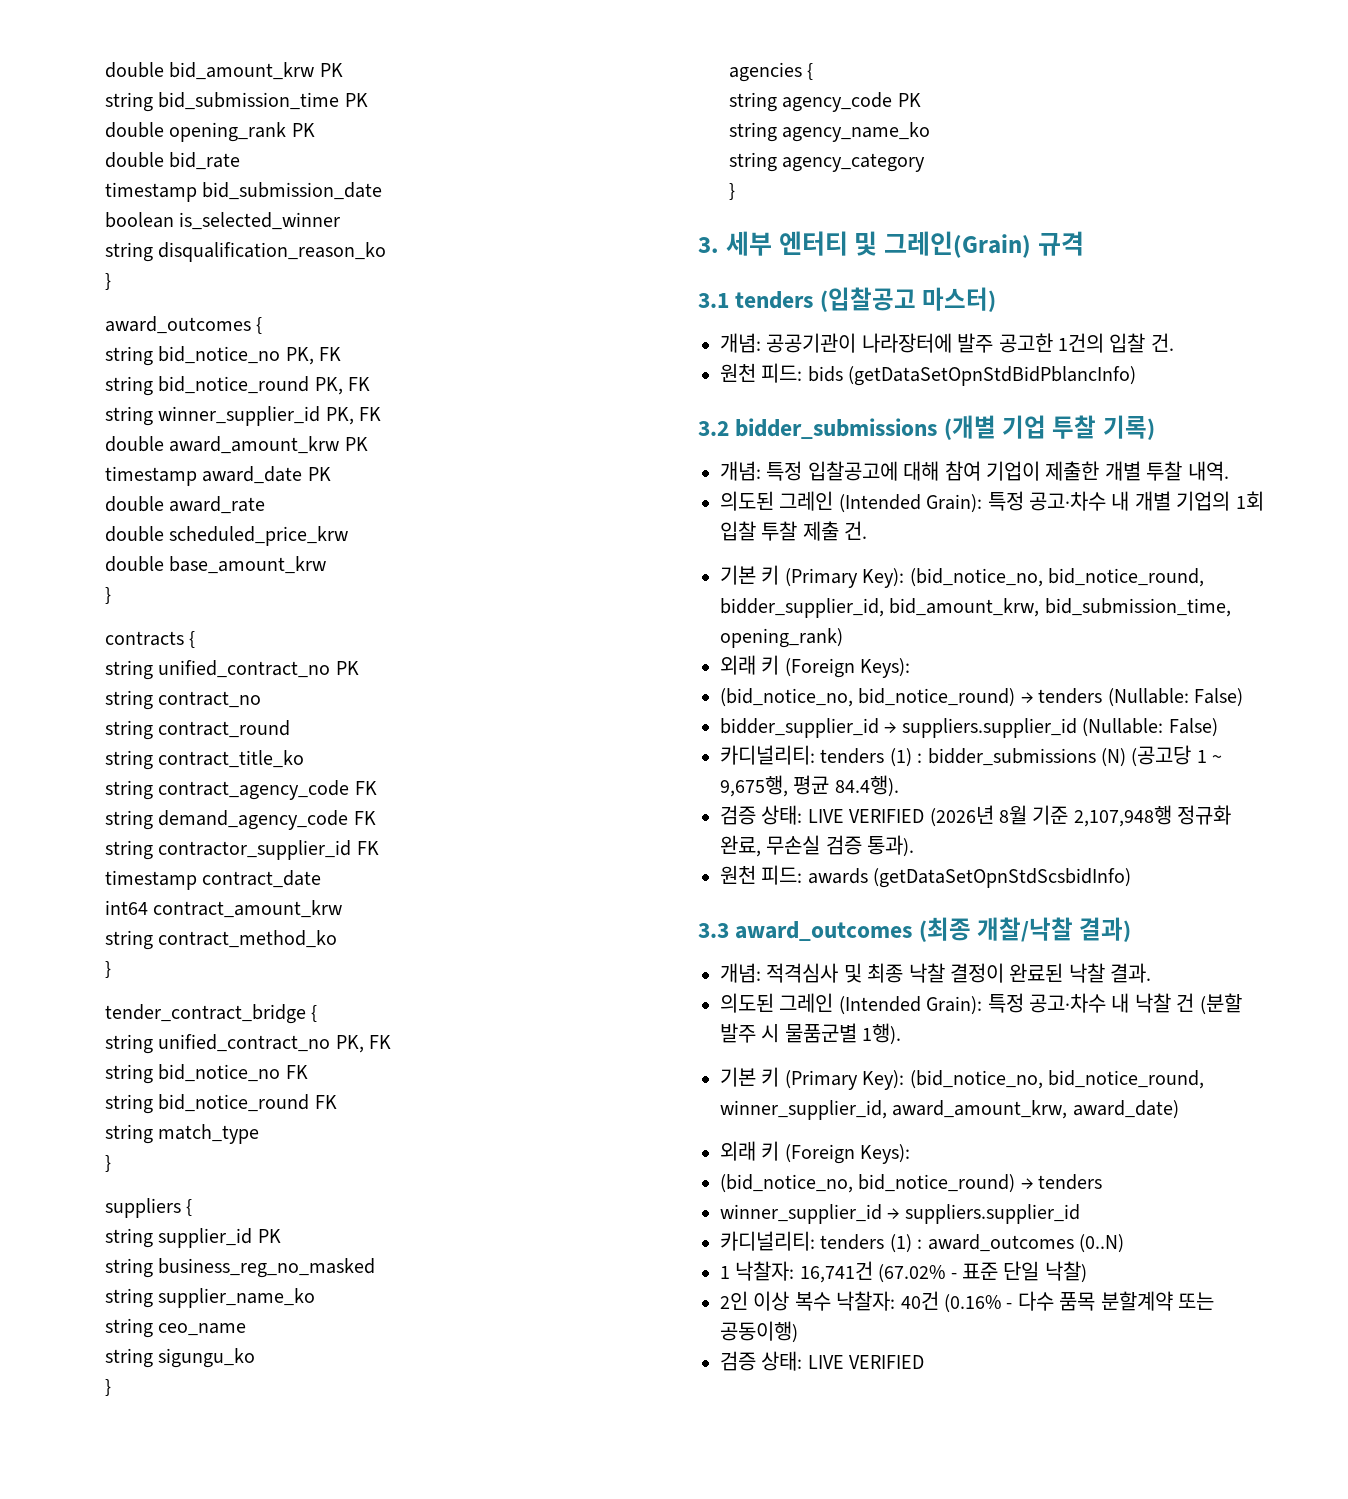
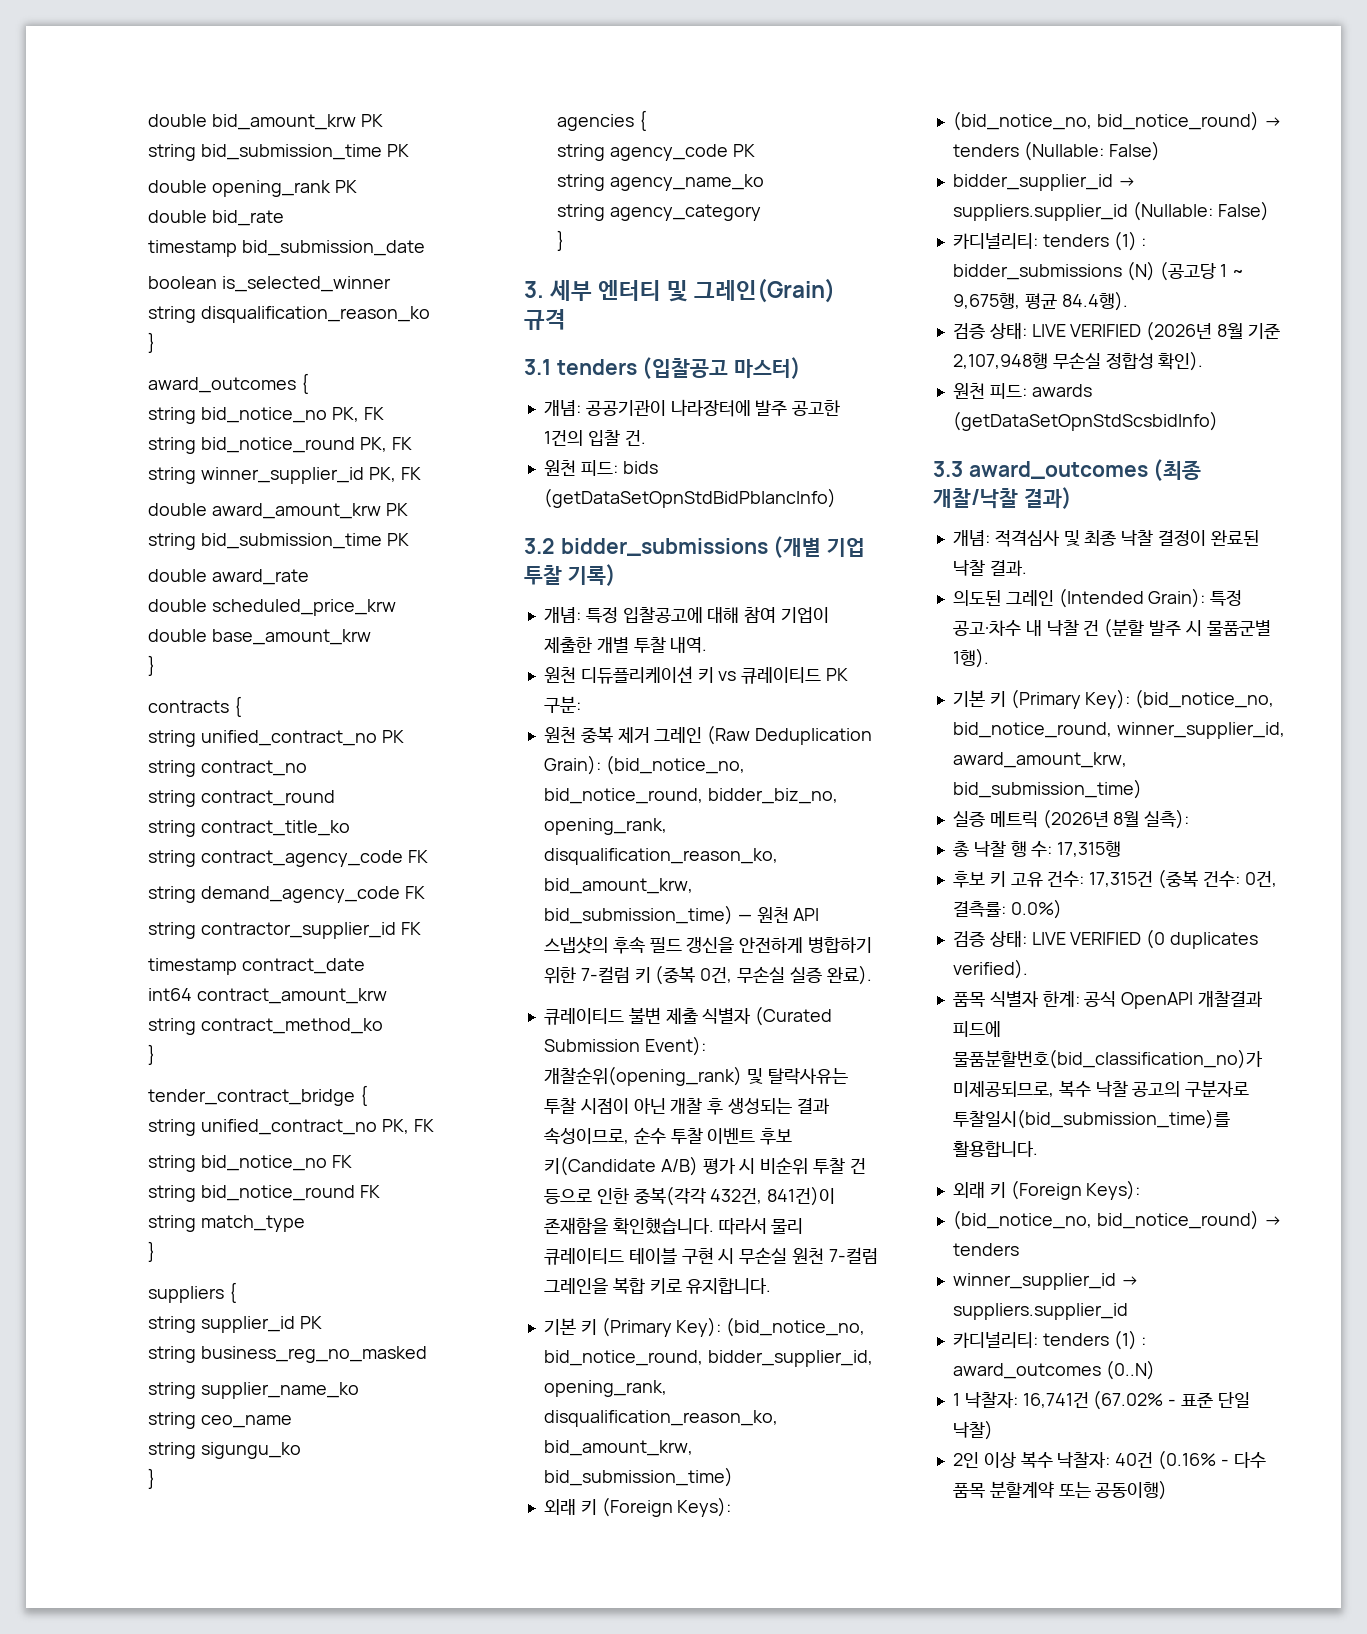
[105,466,303,486] timestamp award_date -> [148,533,383,550] string bid_submission_time
[720,491,1264,513] [720,521,868,541] 의도된 그레인 (Intended Grain): 특정 공고·차수 내 개별 기업의 1회 입찰 투찰 제출 건. -> [543,666,849,684] [543,696,581,713] [543,725,873,745] [543,755,745,775] [543,788,838,804] [543,818,667,835] [543,848,778,865] [543,878,693,894] [543,905,820,925] [543,936,873,954] [543,965,872,985] [543,1006,833,1026] [543,1036,706,1056] [543,1066,848,1086] [543,1098,830,1115] [543,1127,793,1145] [543,1156,866,1176] [543,1186,836,1206] [543,1217,804,1235] [543,1247,878,1265] [543,1278,772,1294] 원천 디듀플리케이션 키 vs 큐레이티드 PK 구분: // 원천 중복 제거 그레인 (Raw Deduplication Grain): (bid_notice_no, bid_notice_round, bidder_biz_no, opening_rank, disqualification_reason_ko, bid_amount_krw, bid_submission_time) — 원천 API 스냅샷의 후속 필드 갱신을 안전하게 병합하기 위한 7-컬럼 키 (중복 0건, 무손실 실증 완료). // 큐레이티드 불변 제출 식별자 (Curated Submission Event): 개찰순위(opening_rank) 및 탈락사유는 투찰 시점이 아닌 개찰 후 생성되는 결과 속성이므로, 순수 투찰 이벤트 후보 키(Candidate A/B) 평가 시 비순위 투찰 건 등으로 인한 중복(각각 432건, 841건)이 존재함을 확인했습니다. 따라서 물리 큐레이티드 테이블 구현 시 무손실 원천 7-컬럼 그레인을 복합 키로 유지합니다.
[889,598,1231,617] [720,628,843,648] bid_amount_krw, bid_submission_time, opening_rank) -> [543,1380,667,1397] [543,1410,778,1427] [543,1440,693,1456] [543,1467,733,1487] opening_rank, disqualification_reason_ko, bid_amount_krw, bid_submission_time)
[1177,805,1232,825] [720,835,915,857] 정규화 완료, 무손실 검증 통과). -> [1052,351,1204,371] 무손실 정합성 확인).
[1072,1100,1179,1119] award_date) -> [952,779,1142,799] [952,809,1190,829] [952,841,1122,857] [952,869,1277,889] [952,899,1062,919] [952,929,1259,949] [952,959,1028,979] [952,990,1264,1009] [952,1021,1001,1037] [952,1049,1263,1069] [952,1080,1250,1097] [952,1109,1230,1129] [952,1141,1038,1157] bid_submission_time) // 실증 메트릭 (2026년 8월 실측): // 총 낙찰 행 수: 17,315행 // 후보 키 고유 건수: 17,315건 (중복 건수: 0건, 결측률: 0.0%) // 검증 상태: LIVE VERIFIED (0 duplicates verified). // 품목 식별자 한계: 공식 OpenAPI 개찰결과 피드에 물품분할번호(bid_classification_no)가 미제공되므로, 복수 낙찰 공고의 구분자로 투찰일시(bid_submission_time)를 활용합니다.
[720,1351,925,1371] // 검증 상태: LIVE VERIFIED -> (1168, 1490) none

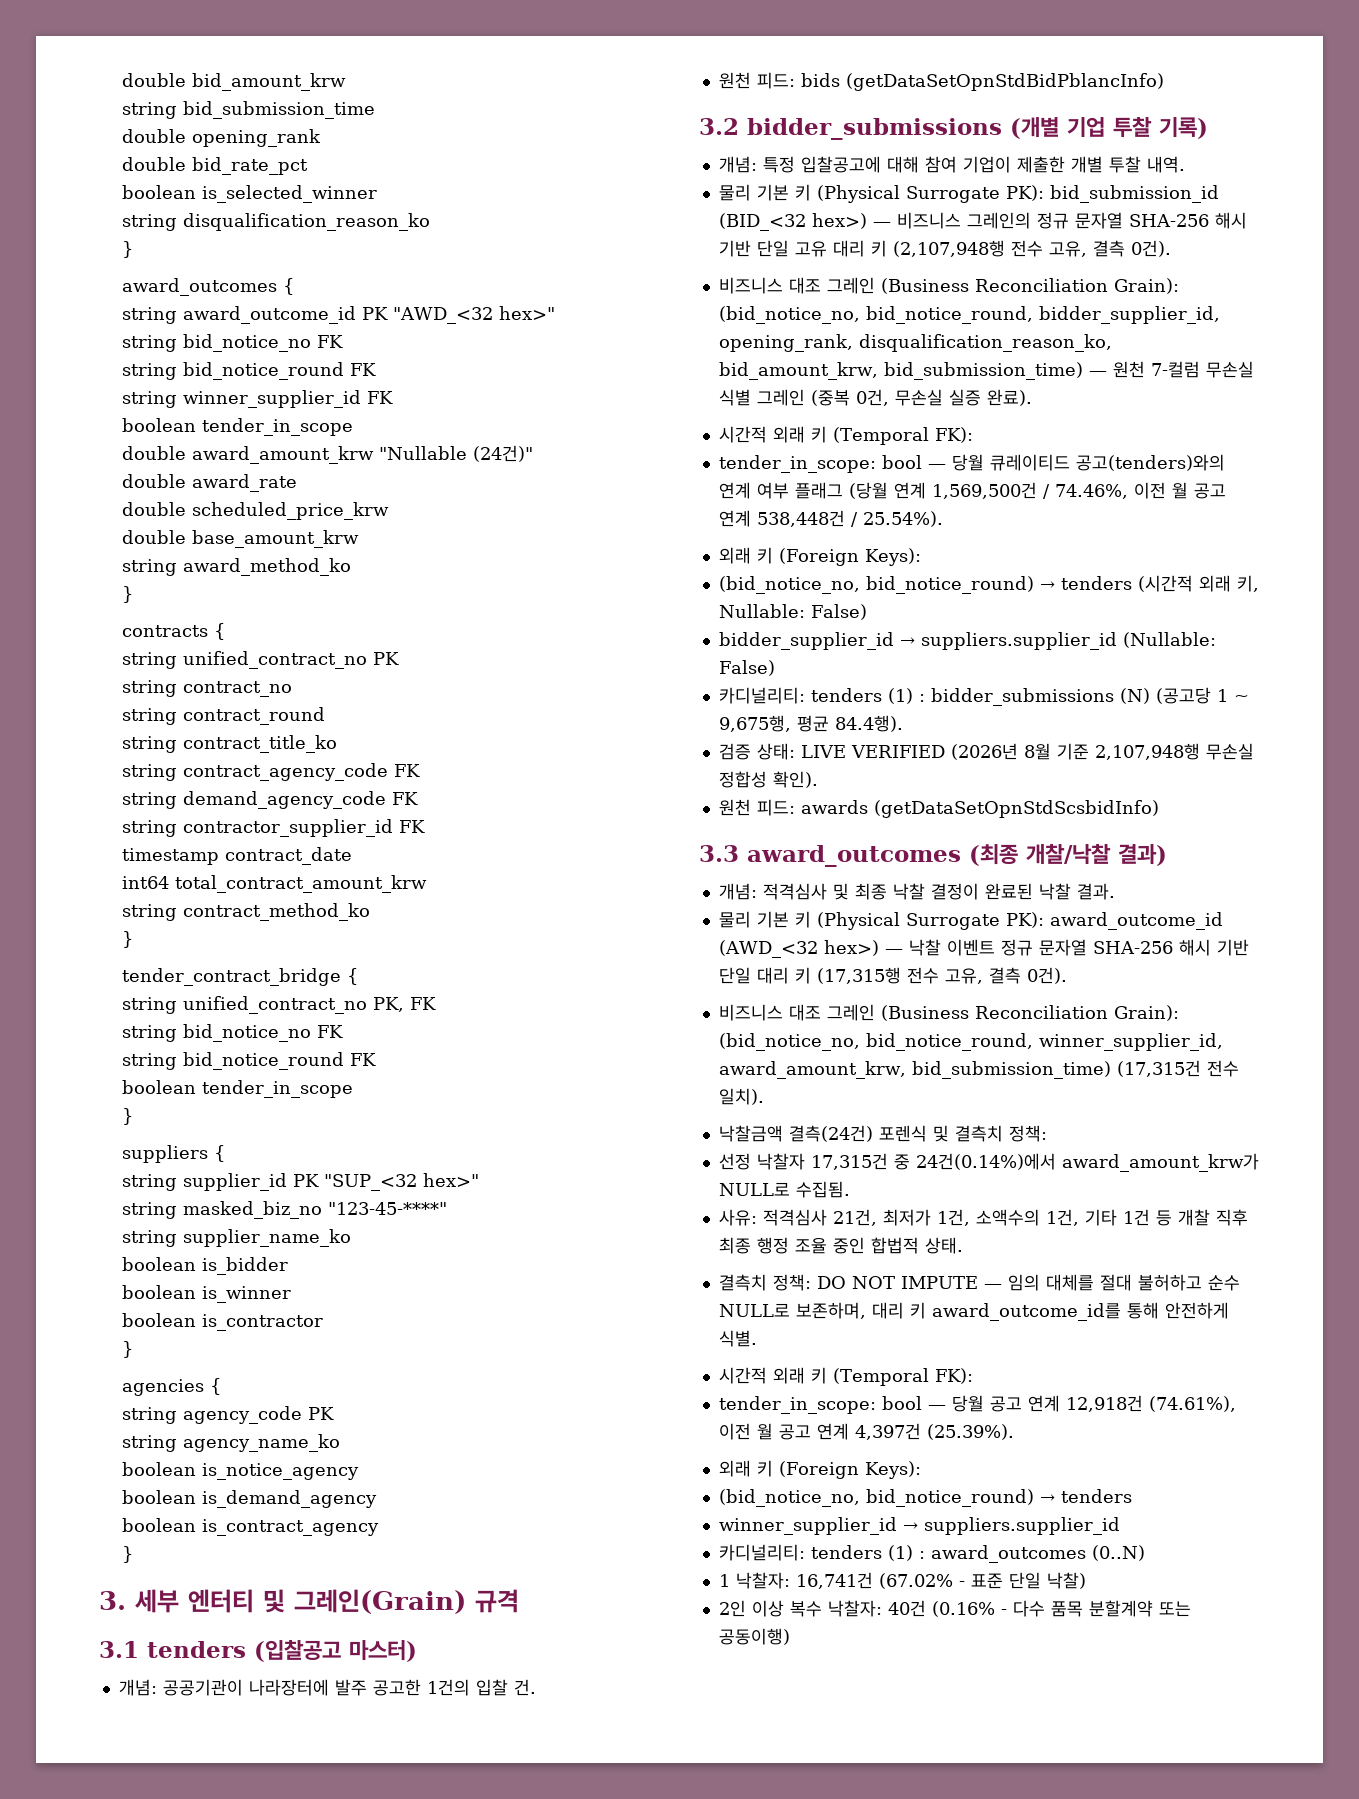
[361,114,384,127] [148,144,410,161] PK // string bid_submission_time PK -> [122,101,376,119] // string bid_submission_time
[335,180,358,193] [148,210,285,226] [148,240,426,257] PK // double bid_rate // timestamp bid_submission_date -> [122,157,309,175] // double bid_rate_pct
[148,407,384,424] [148,437,388,454] // string bid_notice_no PK, FK // string bid_notice_round PK, -> [122,306,556,324] [122,334,344,352] [122,362,345,380] // string award_outcome_id PK "AWD_<32 hex>" // string bid_notice_no FK // string bid_notice_round
[369,467,421,482] PK, FK -> [367,391,394,404] [122,418,354,436] FK // boolean tender_in_scope
[386,503,409,516] [148,533,410,550] PK // string bid_submission_time PK -> [379,445,534,462] "Nullable (24건)"
(372, 637) none -> [122,558,352,576] // string award_method_ko
[197,988,388,1004] contract_amount_krw -> [175,875,428,893] total_contract_amount_krw
[148,1215,306,1232] string match_type -> [122,1080,354,1098] boolean tender_in_scope
[148,1346,428,1363] // string business_reg_no_masked -> [324,1173,480,1191] [122,1201,448,1219] "SUP_<32 hex>" // string masked_biz_no "123-45-****"
[148,1412,293,1429] [148,1442,302,1459] string ceo_name // string sigungu_ko -> [122,1257,289,1275] [122,1285,292,1303] [122,1313,324,1331] boolean is_bidder // boolean is_winner // boolean is_contractor
[557,204,762,221] string agency_category -> [122,1462,360,1480] [122,1490,378,1508] [122,1518,380,1536] boolean is_notice_agency // boolean is_demand_agency // boolean is_contract_agency
[543,666,849,684] [543,696,581,713] [543,725,873,745] [543,755,745,775] [543,788,838,804] [543,818,667,835] [543,848,778,865] [543,878,693,894] [543,905,820,925] [543,936,873,954] [543,965,872,985] [543,1006,833,1026] [543,1036,706,1056] [543,1066,848,1086] [543,1098,830,1115] [543,1127,793,1145] [543,1156,866,1176] [543,1186,836,1206] [543,1217,804,1235] [543,1247,878,1265] [543,1278,772,1294] [543,1317,722,1337] 원천 디듀플리케이션 키 vs 큐레이티드 PK 구분: // 원천 중복 제거 그레인 (Raw Deduplication Grain): (bid_notice_no, bid_notice_round, bidder_biz_no, opening_rank, disqualification_reason_ko, bid_amount_krw, bid_submission_time) — 원천 API 스냅샷의 후속 필드 갱신을 안전하게 병합하기 위한 7-컬럼 키 (중복 0건, 무손실 실증 완료). // 큐레이티드 불변 제출 식별자 (Curated Submission Event): 개찰순위(opening_rank) 및 탈락사유는 투찰 시점이 아닌 개찰 후 생성되는 결과 속성이므로, 순수 투찰 이벤트 후보 키(Candidate A/B) 평가 시 비순위 투찰 건 등으로 인한 중복(각각 432건, 841건)이 존재함을 확인했습니다. 따라서 물리 큐레이티드 테이블 구현 시 무손실 원천 7-컬럼 그레인을 복합 키로 유지합니다. // 기본 키 (Primary Key): -> [718,184,1219,203] [718,212,1247,231] [718,240,1171,257] [718,277,1179,294] 물리 기본 키 (Physical Surrogate PK): bid_submission_id (BID_<32 hex>) — 비즈니스 그레인의 정규 문자열 SHA-256 해시 기반 단일 고유 대리 키 (2,107,948행 전수 고유, 결측 0건). // 비즈니스 대조 그레인 (Business Reconciliation Grain):
[543,1497,732,1517] [952,111,1282,131] [952,141,1104,161] // 외래 키 (Foreign Keys): // (bid_notice_no, bid_notice_round) → tenders (Nullable: -> [1088,361,1254,378] [718,389,1032,406] [718,426,973,445] [718,454,1225,473] [718,482,1226,499] [718,510,943,527] [718,547,921,566] [718,575,1259,594] [718,604,805,618] — 원천 7-컬럼 무손실 식별 그레인 (중복 0건, 무손실 실증 완료). // 시간적 외래 키 (Temporal FK): // tender_in_scope: bool — 당월 큐레이티드 공고(tenders)와의 연계 여부 플래그 (당월 연계 1,569,500건 / 74.46%, 이전 월 공고 연계 538,448건 / 25.54%). // 외래 키 (Foreign Keys): // (bid_notice_no, bid_notice_round) → tenders (시간적 외래 키, Nullable:
[952,588,1243,608] [952,618,1271,638] [952,648,989,668] [952,689,1131,709] 의도된 그레인 (Intended Grain): 특정 공고·차수 내 낙찰 건 (분할 발주 시 물품군별 1행). // 기본 키 (Primary Key): -> [718,911,1223,930] [718,939,1249,958] [718,967,1067,984] [718,1004,1179,1021] 물리 기본 키 (Physical Surrogate PK): award_outcome_id (AWD_<32 hex>) — 낙찰 이벤트 정규 문자열 SHA-256 해시 기반 단일 대리 키 (17,315행 전수 고유, 결측 0건). // 비즈니스 대조 그레인 (Business Reconciliation Grain):
[952,809,1190,829] [952,841,1122,857] [952,869,1277,889] [952,899,1062,919] [952,929,1259,949] [952,959,1028,979] [952,990,1264,1009] [952,1021,1001,1037] [952,1049,1263,1069] [952,1080,1250,1097] [952,1109,1230,1129] [952,1141,1038,1157] // 실증 메트릭 (2026년 8월 실측): // 총 낙찰 행 수: 17,315행 // 후보 키 고유 건수: 17,315건 (중복 건수: 0건, 결측률: 0.0%) // 검증 상태: LIVE VERIFIED (0 duplicates verified). // 품목 식별자 한계: 공식 OpenAPI 개찰결과 피드에 물품분할번호(bid_classification_no)가 미제공되므로, 복수 낙찰 공고의 구분자로 투찰일시(bid_submission_time)를 활용합니다. -> [1116,1060,1239,1077] [718,1088,764,1105] [718,1125,1047,1142] [718,1153,1259,1172] [718,1181,850,1198] [718,1209,1248,1226] [718,1237,963,1254] [718,1274,1240,1291] [718,1302,1229,1321] [718,1330,757,1347] [718,1367,973,1386] [718,1395,1236,1414] [718,1423,1014,1440] (17,315건 전수 일치). // 낙찰금액 결측(24건) 포렌식 및 결측치 정책: // 선정 낙찰자 17,315건 중 24건(0.14%)에서 award_amount_krw가 NULL로 수집됨. // 사유: 적격심사 21건, 최저가 1건, 소액수의 1건, 기타 1건 등 개찰 직후 최종 행정 조율 중인 합법적 상태. // 결측치 정책: DO NOT IMPUTE — 임의 대체를 절대 불허하고 순수 NULL로 보존하며, 대리 키 award_outcome_id를 통해 안전하게 식별. // 시간적 외래 키 (Temporal FK): // tender_in_scope: bool — 당월 공고 연계 12,918건 (74.61%), 이전 월 공고 연계 4,397건 (25.39%).

